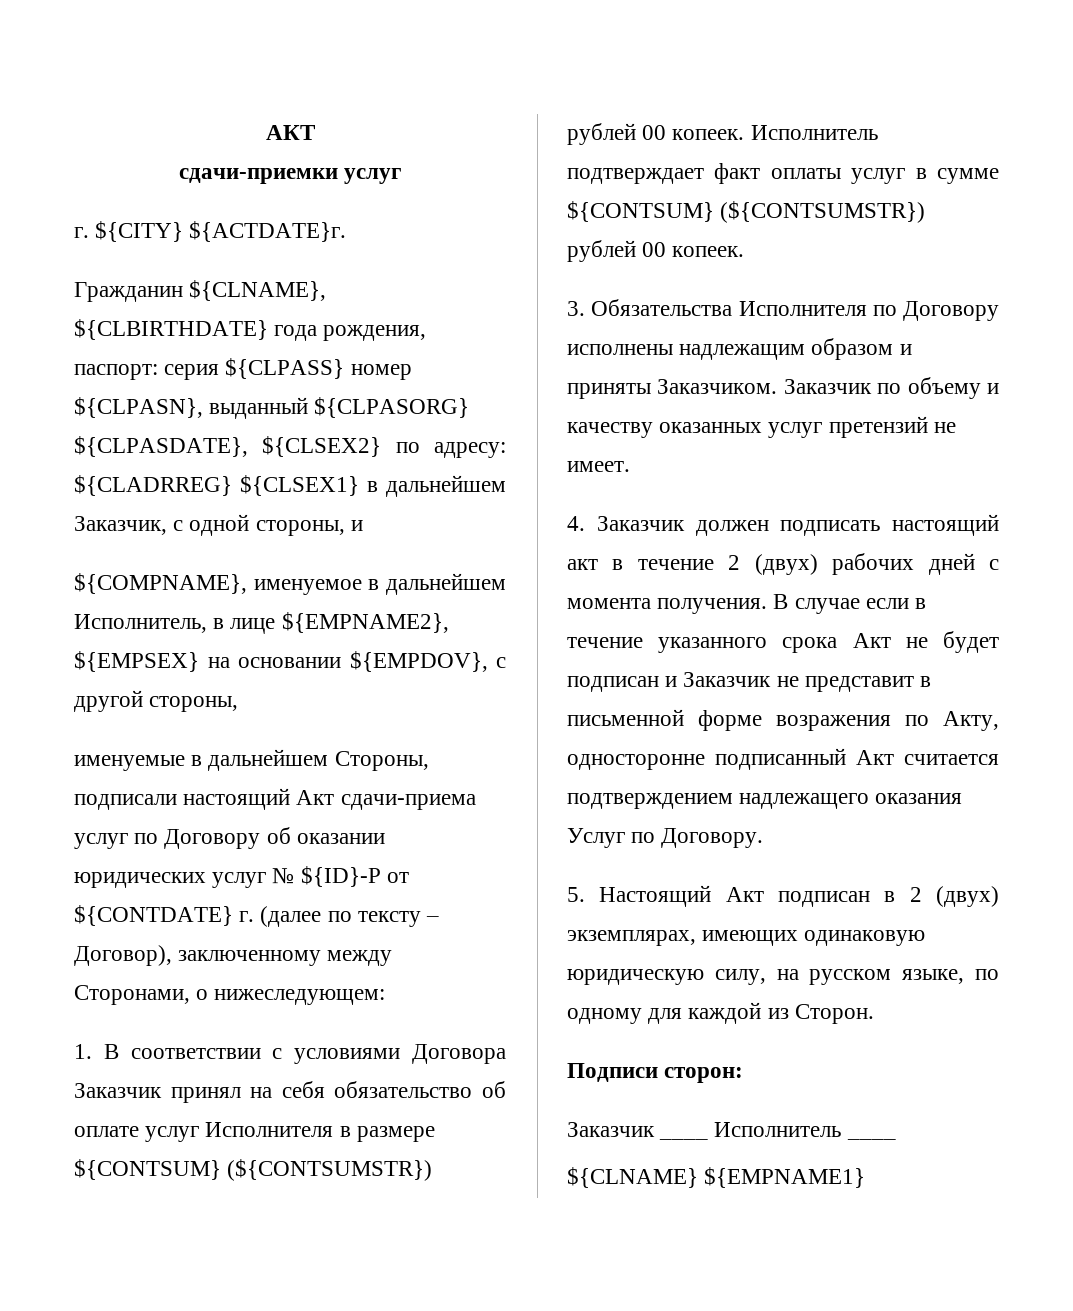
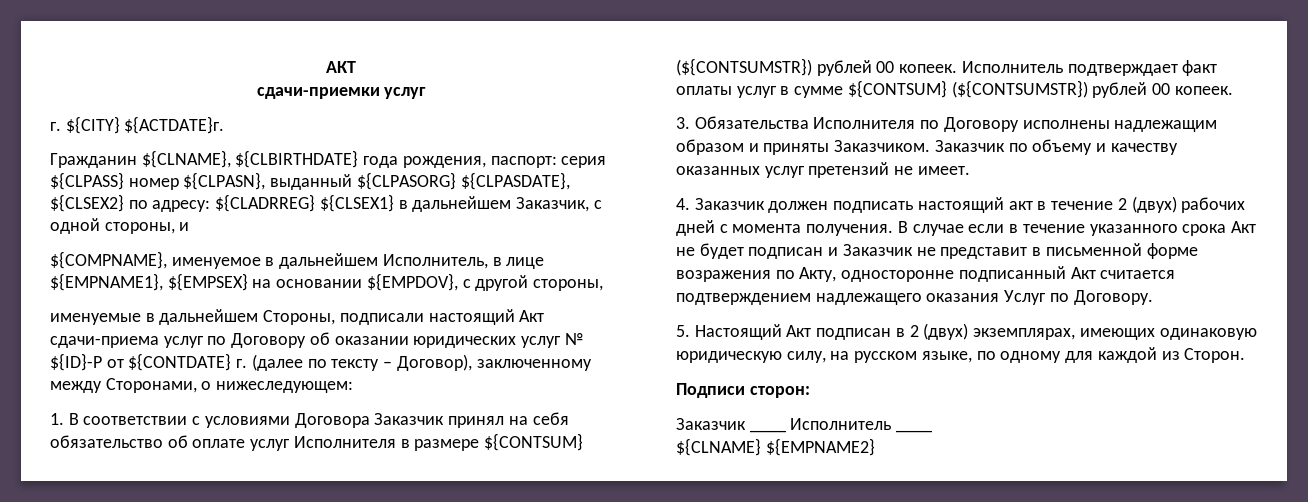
[281,612,449,633] ${EMPNAME2}, -> [50,273,163,291] ${EMPNAME1},
[704,1167,866,1188] ${EMPNAME1} -> [765,438,875,456] ${EMPNAME2}

